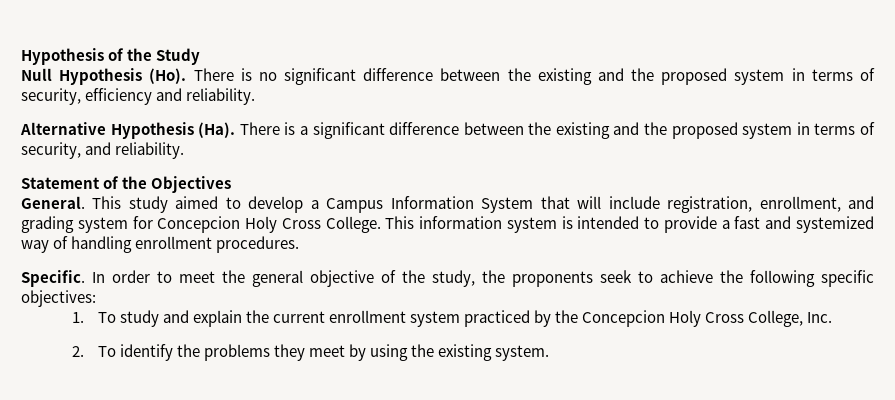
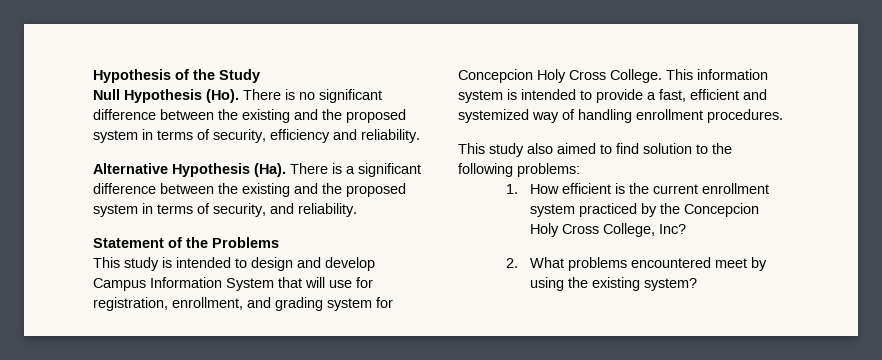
[151,176,232,193] [21,196,319,213] Objectives // General. This study aimed to develop a -> [212,237,279,248] [93,257,375,271] Problems // This study is intended to design and develop
[608,196,660,209] include -> [329,277,373,288] use for
[734,216,761,229] fast -> [659,89,739,102] fast, efficient
[21,270,874,287] [21,290,96,307] [72,310,242,327] Specific. In order to meet the general objective of the study, the proponents seek to achieve the following specific objectives: // 1. To study and explain -> [458,143,732,157] [458,163,580,177] [505,183,625,194] This study also aimed to find solution to the following problems: // 1. How efficient is
[807,312,833,323] Inc. -> [658,224,686,234] Inc?
[97,344,305,361] To identify the problems they -> [529,257,711,271] What problems encountered
[495,345,550,361] system. -> [643,278,697,291] system?

